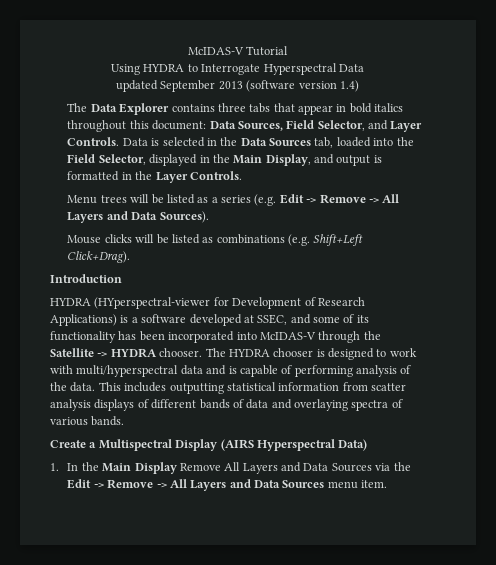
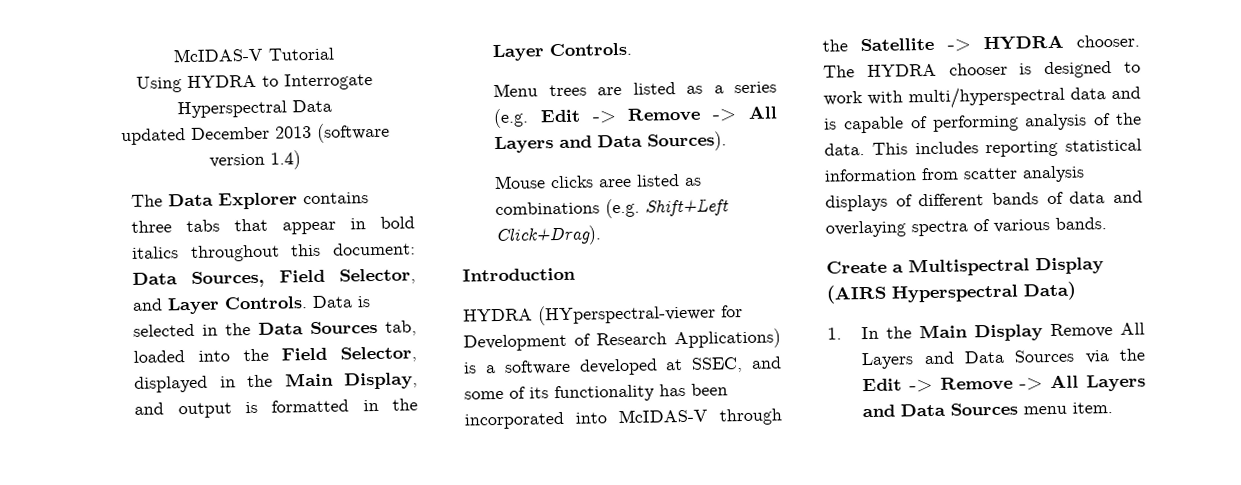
[160,80,216,92] September -> [190,126,270,140] December
[130,194,164,204] will be -> [597,86,623,96] are
[135,234,169,244] will be -> [598,178,633,188] aree
[169,383,224,394] outputting -> [985,140,1059,158] reporting

